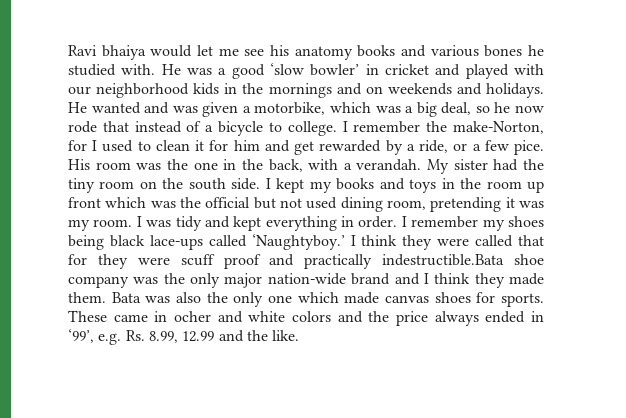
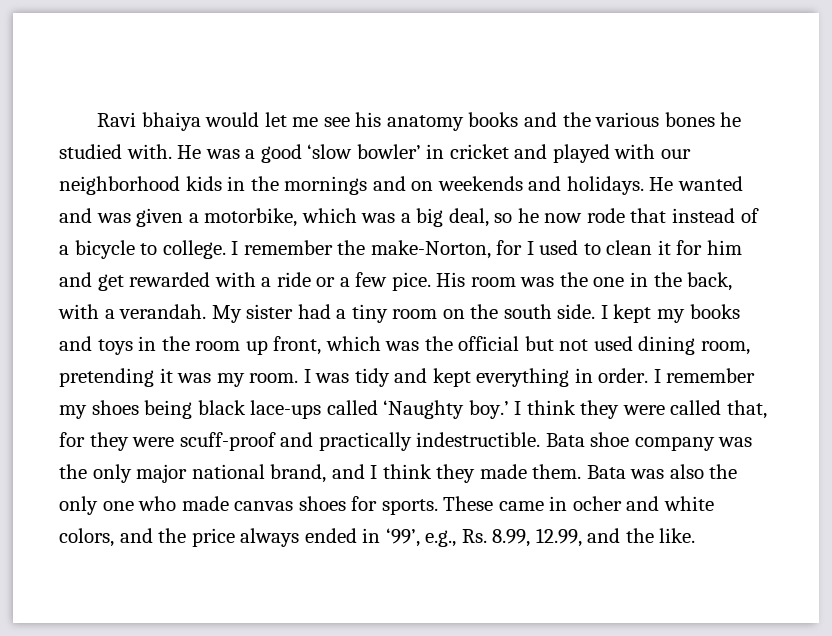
(426, 51) none -> [562,112,591,127] the
[385,140,449,155] by a ride, -> [214,272,311,287] with a ride
[523,159,545,170] the -> [336,309,347,319] a
[68,197,101,208] front -> [273,336,322,355] front,
[251,234,345,250] ‘Naughtyboy.’ -> [383,400,509,419] ‘Naughty boy.’
[517,235,544,246] that -> [726,400,767,419] that,
[180,254,505,269] scuff proof and practically indestructible.Bata -> [179,432,585,451] scuff-proof and practically indestructible. Bata
[267,273,391,285] nation-wide brand -> [191,464,327,483] national brand,
[297,292,339,303] which -> [138,496,177,511] who
[291,311,331,322] colors -> [59,528,114,547] colors,
[98,333,122,345] e.g. -> [425,530,457,547] e.g.,
[182,331,215,342] 12.99 -> [535,528,582,547] 12.99,

